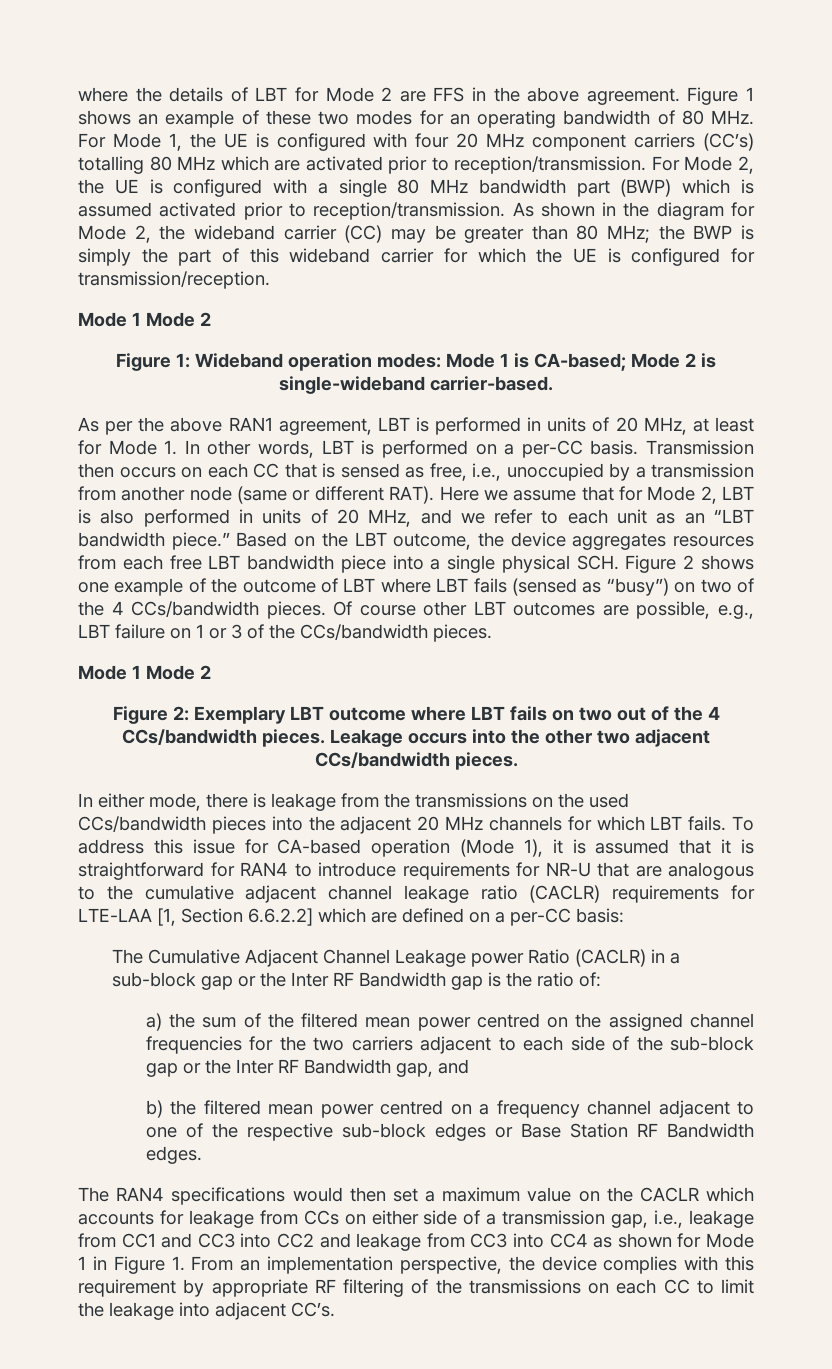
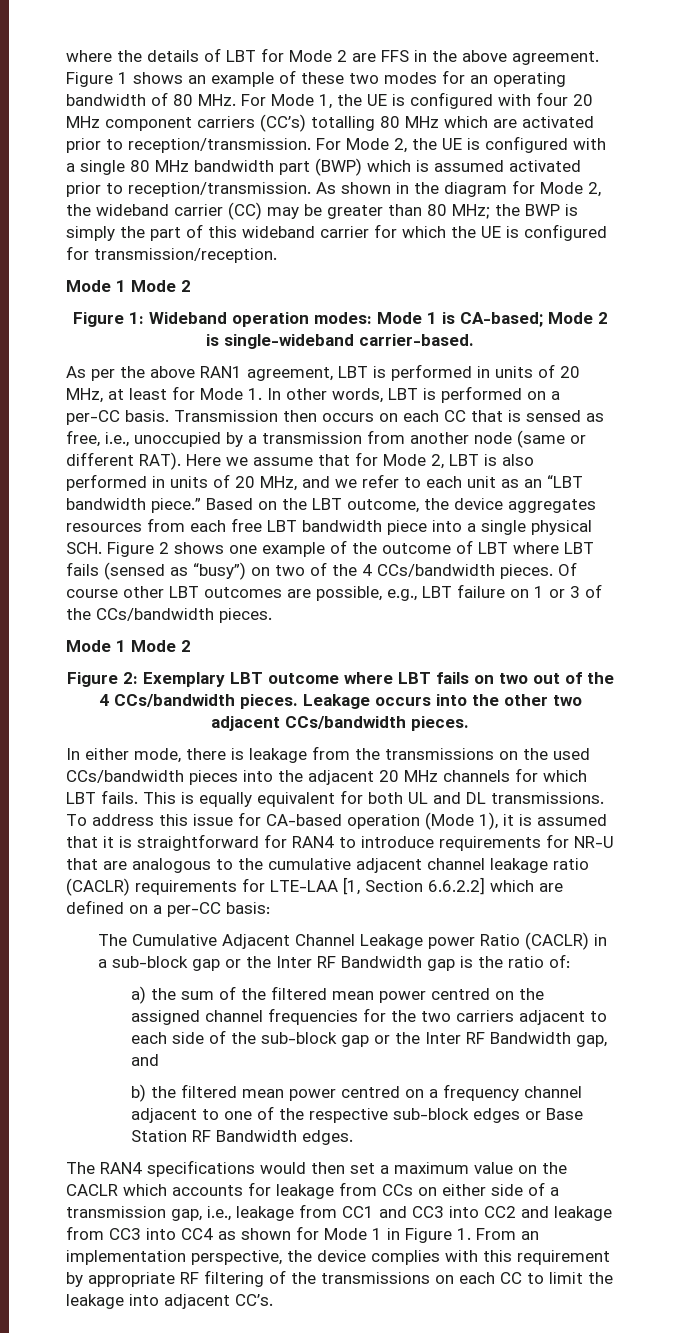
(727, 823) none -> [143,790,604,807] This is equally equivalent for both UL and DL transmissions.

